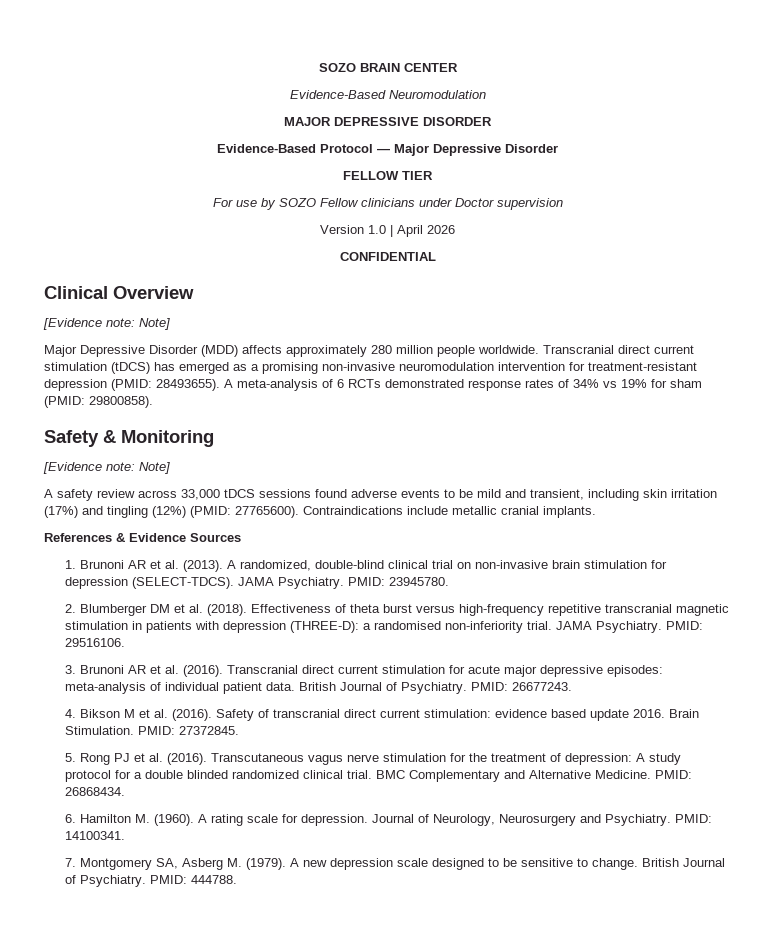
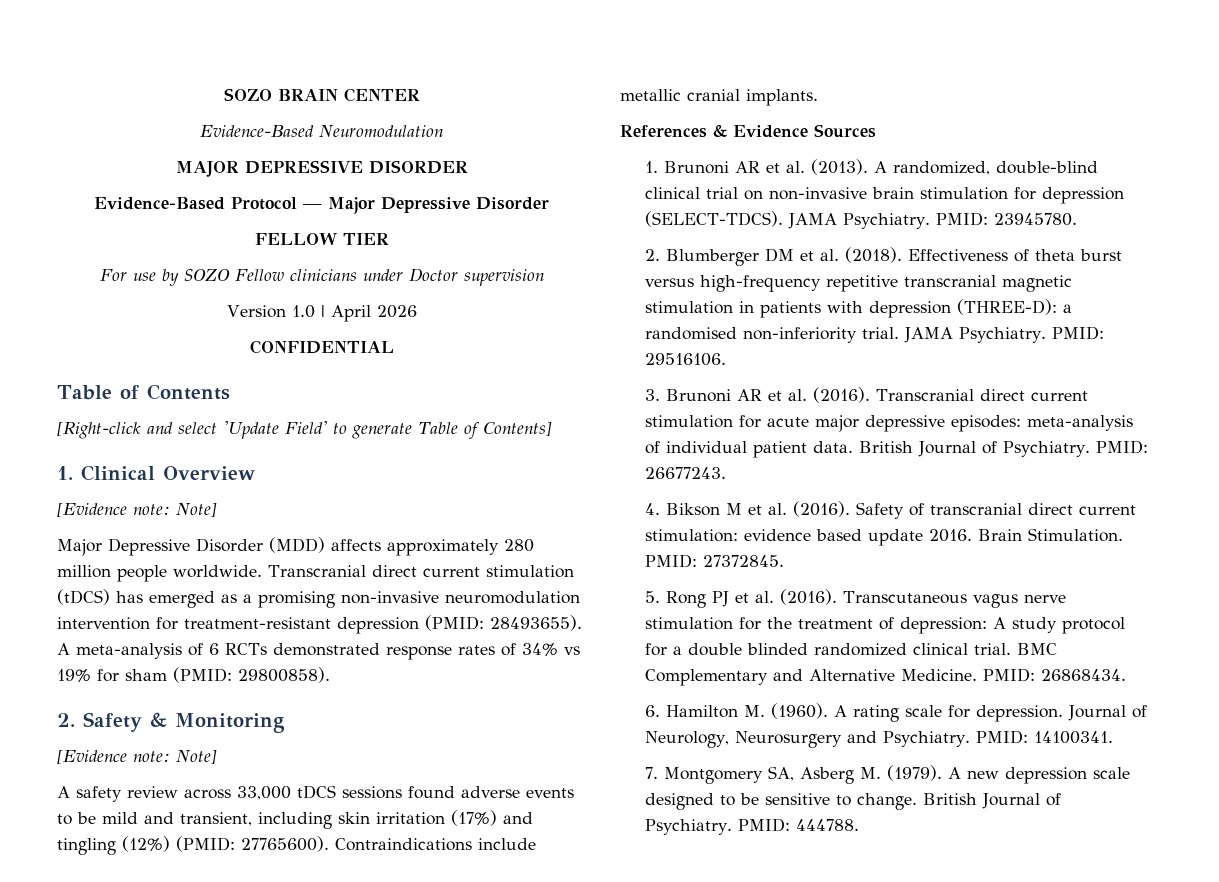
(436, 256) none -> [57,384,230,400] [57,421,552,439] [57,466,73,480] Table of Contents // [Right-click and select 'Update Field' to generate Table of Contents] // 1.
(153, 402) none -> [57,713,75,727] 2.

